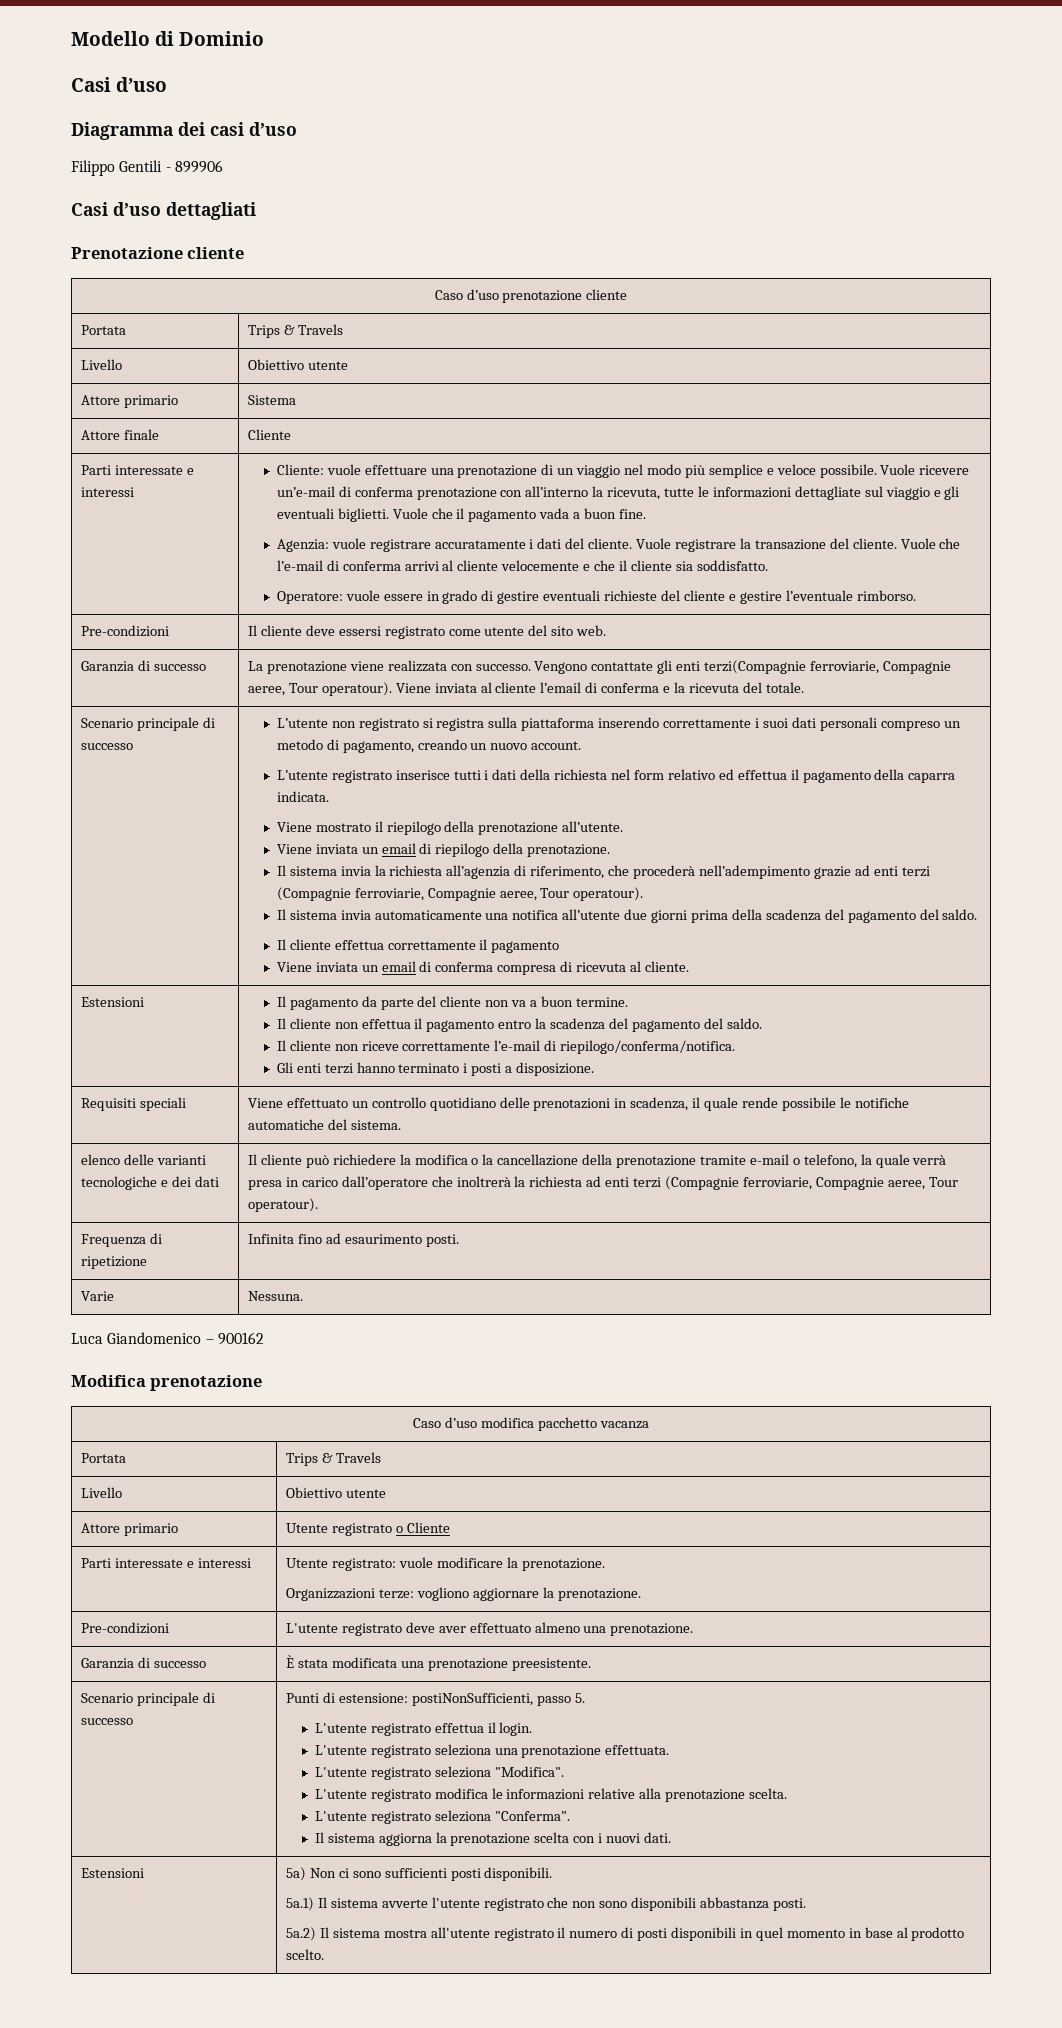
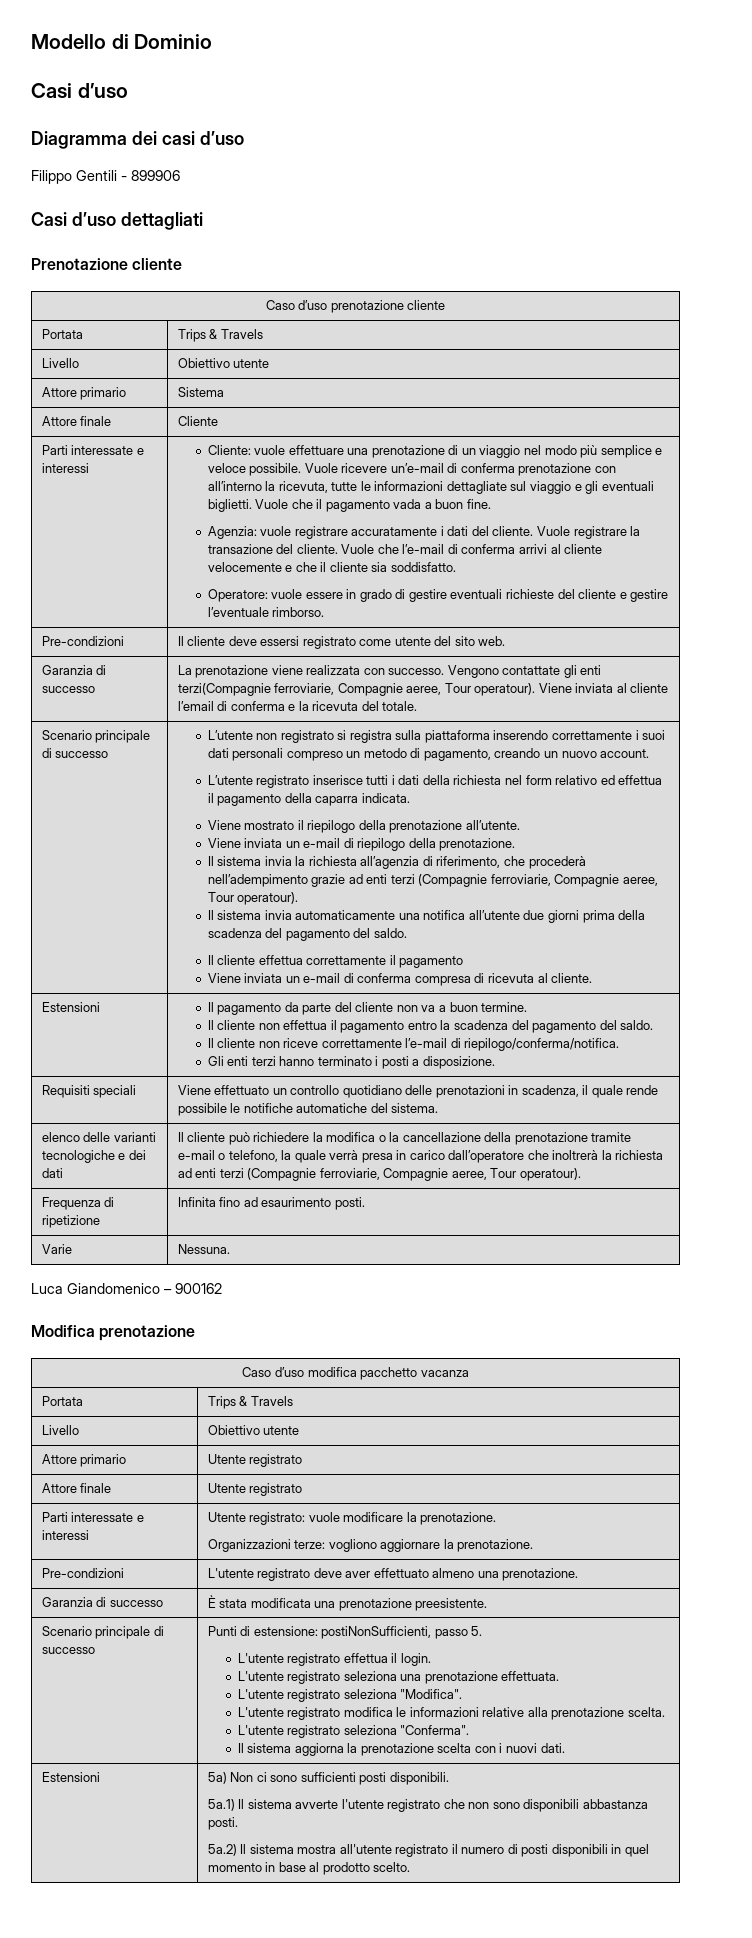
[381,843,416,854] email -> [303,838,341,848] e-mail
[381,961,416,972] email -> [303,973,341,983] e-mail
[395,1522,450,1533] o Cliente -> [41,1483,112,1493] [207,1483,303,1496] // Attore finale | Utente registrato

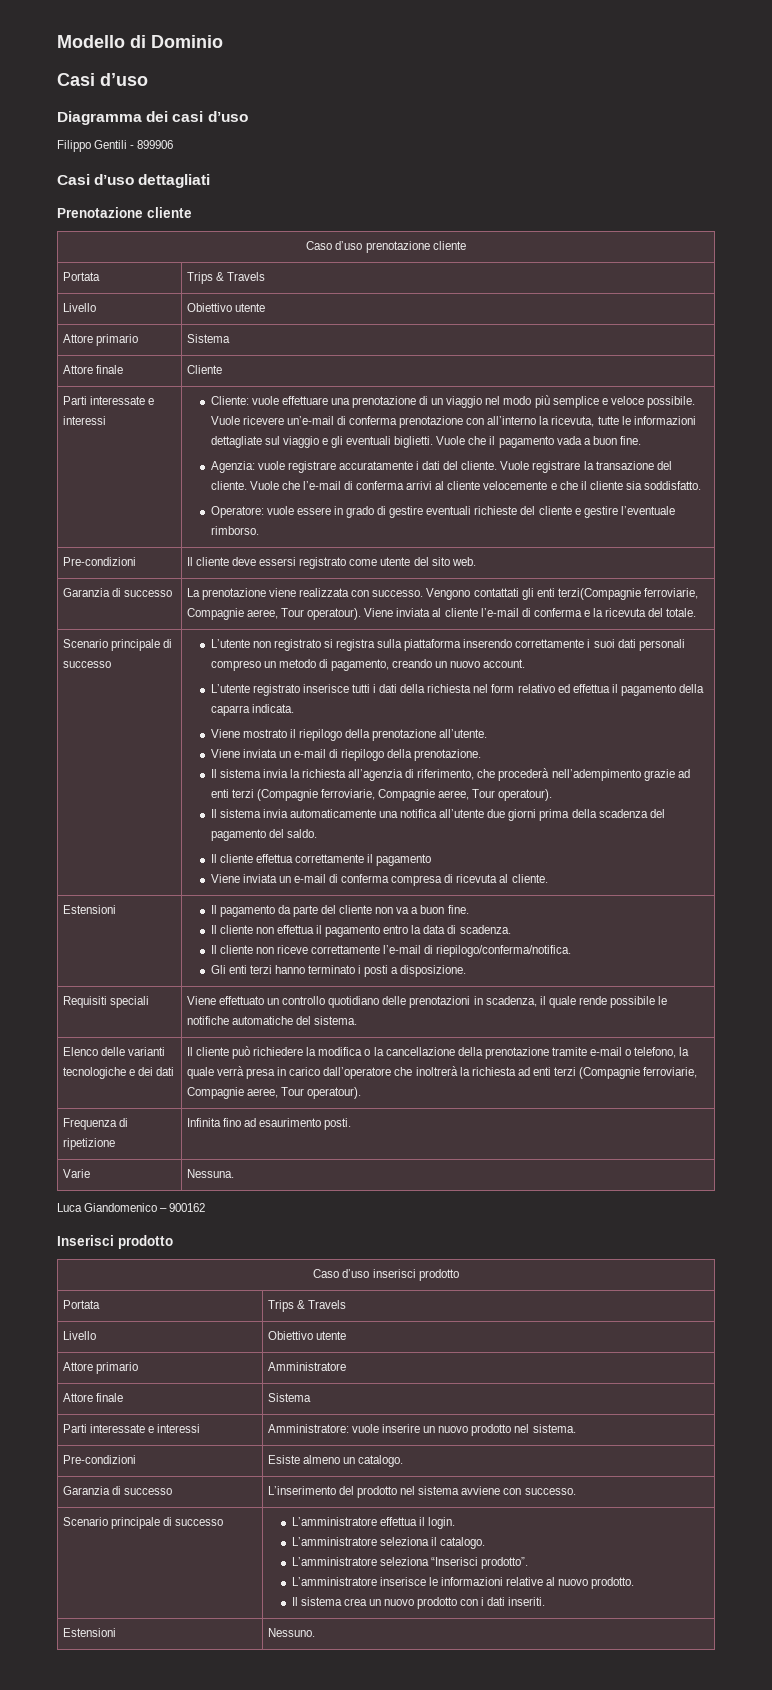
[502,666,561,675] contattate -> [473,588,519,597] contattati
[177,701,214,711] l’email -> [480,608,519,617] l’e-mail
[481,1002,528,1012] termine. -> [447,905,469,914] fine.
[453,1020,654,1033] scadenza del pagamento del saldo. -> [423,925,511,934] data di scadenza.
[41,1132,80,1142] elenco -> [62,1047,98,1056] Elenco
[31,1325,196,1341] [242,1367,469,1380] [41,1396,83,1406] [207,1396,293,1409] [41,1425,79,1435] [207,1425,300,1435] [41,1454,127,1467] [207,1454,303,1467] [41,1483,112,1493] [207,1483,303,1496] [41,1512,144,1522] [41,1530,89,1540] [207,1512,497,1525] [207,1539,534,1552] [41,1568,124,1578] [207,1568,579,1581] [41,1597,163,1607] [207,1595,488,1611] [41,1626,164,1639] [41,1647,95,1654] [207,1626,483,1639] [237,1653,431,1666] [237,1671,560,1684] [237,1689,463,1702] [237,1707,665,1720] [237,1725,470,1738] [237,1743,565,1756] [41,1772,100,1782] [207,1772,449,1785] [207,1799,648,1812] [207,1817,238,1830] [207,1844,649,1857] [207,1862,411,1875] Modifica prenotazione // Caso d’uso modifica pacchetto vacanza // Portata | Trips & Travels // Livello | Obiettivo utente // Attore primario | Utente registrato // Attore finale | Utente registrato // Parti interessate e interessi | Utente registrato: vuole modificare la prenotazione. // Organizzazioni terze: vogliono aggiornare la prenotazione. // Pre-condizioni | L'utente registrato deve aver effettuato almeno una prenotazione. // Garanzia di successo | È stata modificata una prenotazione preesistente. // Scenario principale di successo | Punti di estensione: postiNonSufficienti, passo 5. // L'utente registrato effettua il login. // L'utente registrato seleziona una prenotazione effettuata. // L'utente registrato seleziona "Modifica". // L'utente registrato modifica le informazioni relative alla prenotazione scelta. // L'utente registrato seleziona "Conferma". // Il sistema aggiorna la prenotazione scelta con i nuovi dati. // Estensioni | 5a) Non ci sono sufficienti posti disponibili. // 5a.1) Il sistema avverte l'utente registrato che non sono disponibili abbastanza posti. // 5a.2) Il sistema mostra all'utente registrato il numero di posti disponibili in quel momento in base al prodotto scelto. -> [57,1235,173,1249] [313,1269,459,1281] [62,1300,100,1309] [267,1300,347,1312] [62,1331,96,1340] [267,1331,346,1340] [62,1362,138,1374] [267,1362,346,1371] [62,1393,123,1402] [267,1393,311,1402] [62,1424,201,1433] [267,1424,576,1436] [62,1455,136,1464] [267,1455,404,1467] [62,1486,173,1495] [267,1486,576,1498] [62,1517,224,1529] [291,1517,455,1529] [291,1537,485,1549] [291,1557,528,1569] [291,1577,635,1589] [291,1597,546,1609] [62,1628,116,1637] [267,1628,315,1637] Inserisci prodotto // Caso d’uso inserisci prodotto // Portata | Trips & Travels // Livello | Obiettivo utente // Attore primario | Amministratore // Attore finale | Sistema // Parti interessate e interessi | Amministratore: vuole inserire un nuovo prodotto nel sistema. // Pre-condizioni | Esiste almeno un catalogo. // Garanzia di successo | L’inserimento del prodotto nel sistema avviene con successo. // Scenario principale di successo | L’amministratore effettua il login. // L’amministratore seleziona il catalogo. // L’amministratore seleziona “Inserisci prodotto”. // L’amministratore inserisce le informazioni relative al nuovo prodotto. // Il sistema crea un nuovo prodotto con i dati inseriti. // Estensioni | Nessuno.

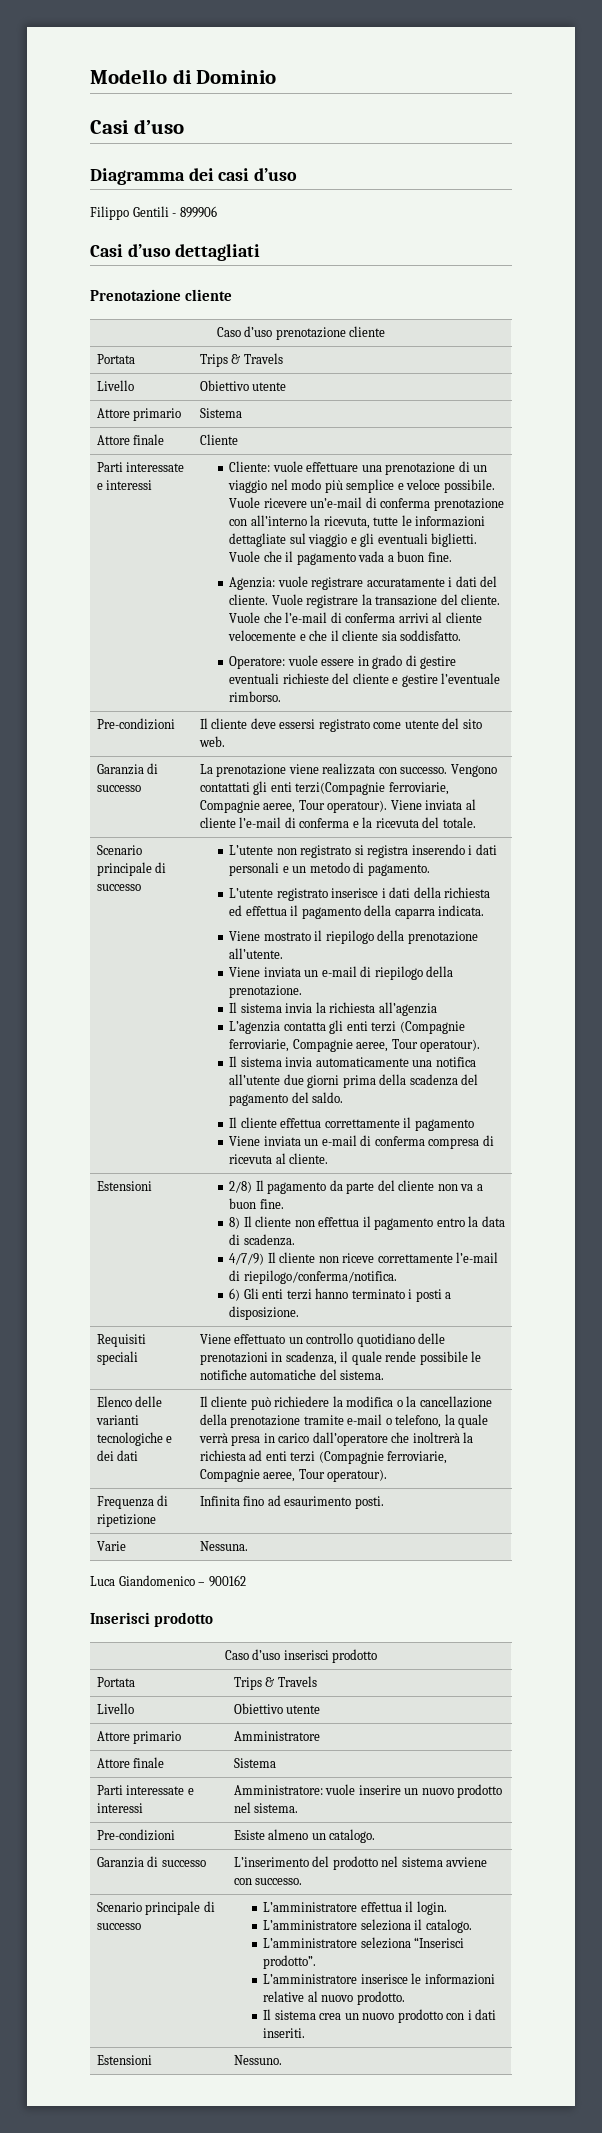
[377,639,615,651] sulla piattaforma inserendo correttamente i suoi -> [411,844,473,855] inserendo i
[210,660,261,671] compreso -> [282,866,289,873] e
[330,659,526,671] pagamento, creando un nuovo account. -> [367,864,430,876] pagamento.
[351,684,370,693] tutti -> (379, 893) none
[473,684,555,693] nel form relativo -> (491, 892) none
[405,768,690,781] di riferimento, che procederà nell’adempimento grazie ad -> [229,1020,344,1034] // L’agenzia contatta gli
(116, 909) none -> [229,1181,253,1193] 2/8)
(469, 909) none -> [229,1217,241,1229] 8)
(511, 929) none -> [229,1253,265,1265] 4/7/9)
(572, 951) none -> [229,1288,241,1301] 6)

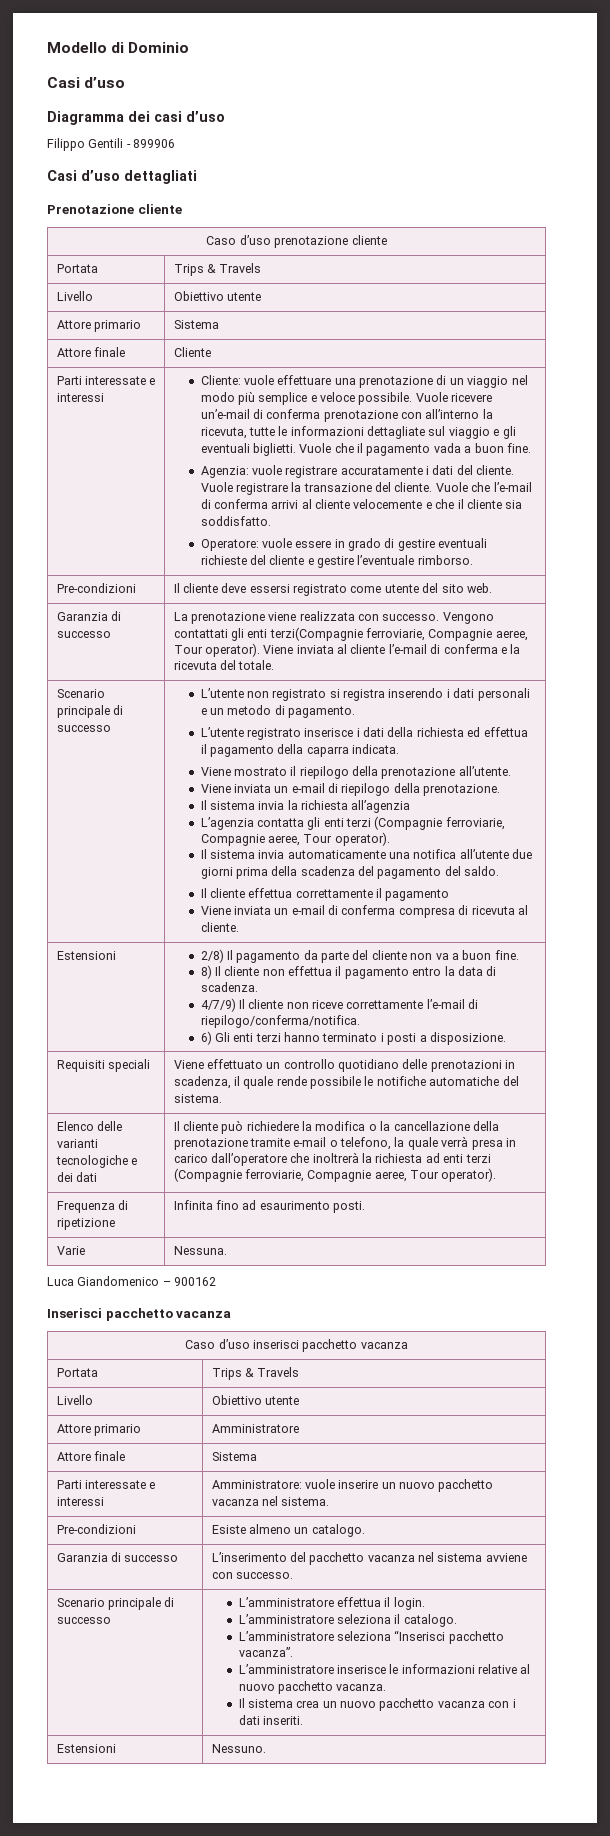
[327,800,388,813] operatour). -> [204,643,260,657] operator).
[420,1039,481,1052] operatour). -> [334,832,390,846] operator).
[327,1469,388,1482] operatour). -> [441,1168,497,1182] operator).
[154,1612,214,1627] prodotto -> [105,1308,232,1321] pacchetto vacanza
[332,1649,378,1663] prodotto -> [302,1339,408,1352] pacchetto vacanza
[457,1784,503,1798] prodotto -> [438,1479,494,1492] [211,1499,259,1506] pacchetto vacanza
[332,1856,378,1870] prodotto -> [309,1552,415,1565] pacchetto vacanza
[263,1955,317,1969] prodotto”. -> [448,1631,504,1644] [238,1647,293,1657] pacchetto vacanza”.
[356,1991,405,2005] prodotto. -> [277,1681,387,1694] pacchetto vacanza.
[397,2009,443,2023] prodotto -> [379,1698,485,1711] pacchetto vacanza

